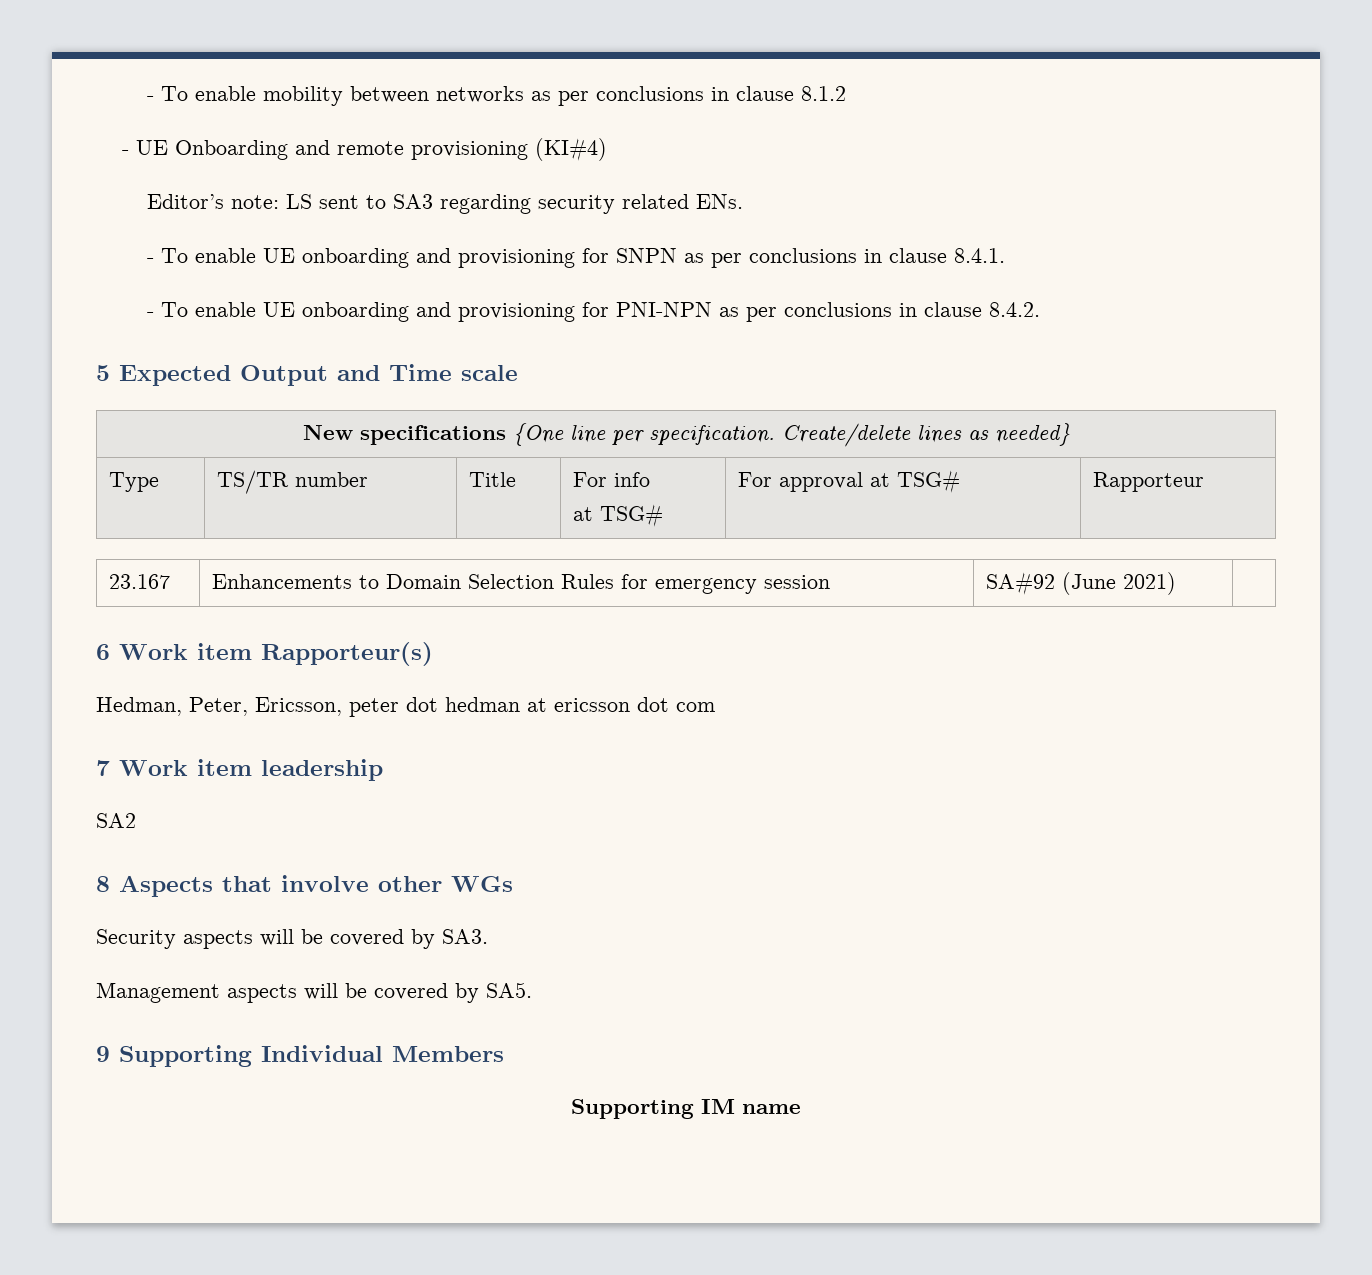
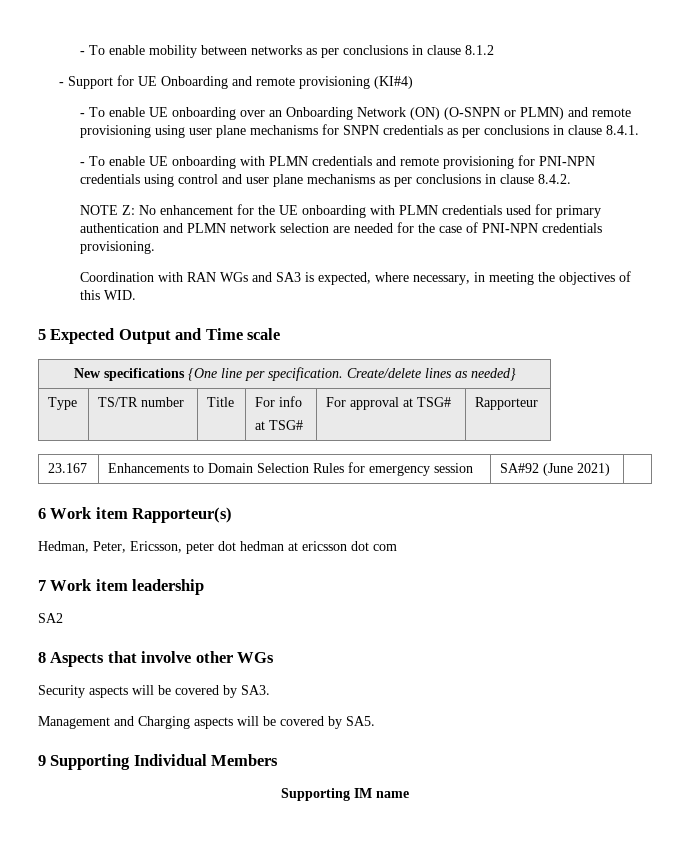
(129, 152) none -> [68,75,135,89] Support for
[147,194,744,214] [147,248,576,268] // Editor’s note: LS sent to SA3 regarding security related ENs. // - To enable UE onboarding and provisioning -> [80,107,632,120] [80,125,319,138] // - To enable UE onboarding over an Onboarding Network (ON) (O-SNPN or PLMN) and remote provisioning using user plane mechanisms
(678, 255) none -> [383,125,444,135] credentials
[416,302,713,322] and provisioning for PNI-NPN -> [240,155,596,169] [80,174,376,187] with PLMN credentials and remote provisioning for PNI-NPN credentials using control and user plane mechanisms
(1041, 309) none -> [80,204,602,218] [80,222,603,233] [80,241,156,254] [80,271,632,285] [80,290,137,300] // NOTE Z: No enhancement for the UE onboarding with PLMN credentials used for primary authentication and PLMN network selection are needed for the case of PNI-NPN credentials provisioning. // Coordination with RAN WGs and SA3 is expected, where necessary, in meeting the objectives of this WID.
(220, 992) none -> [114,716,190,729] and Charging

